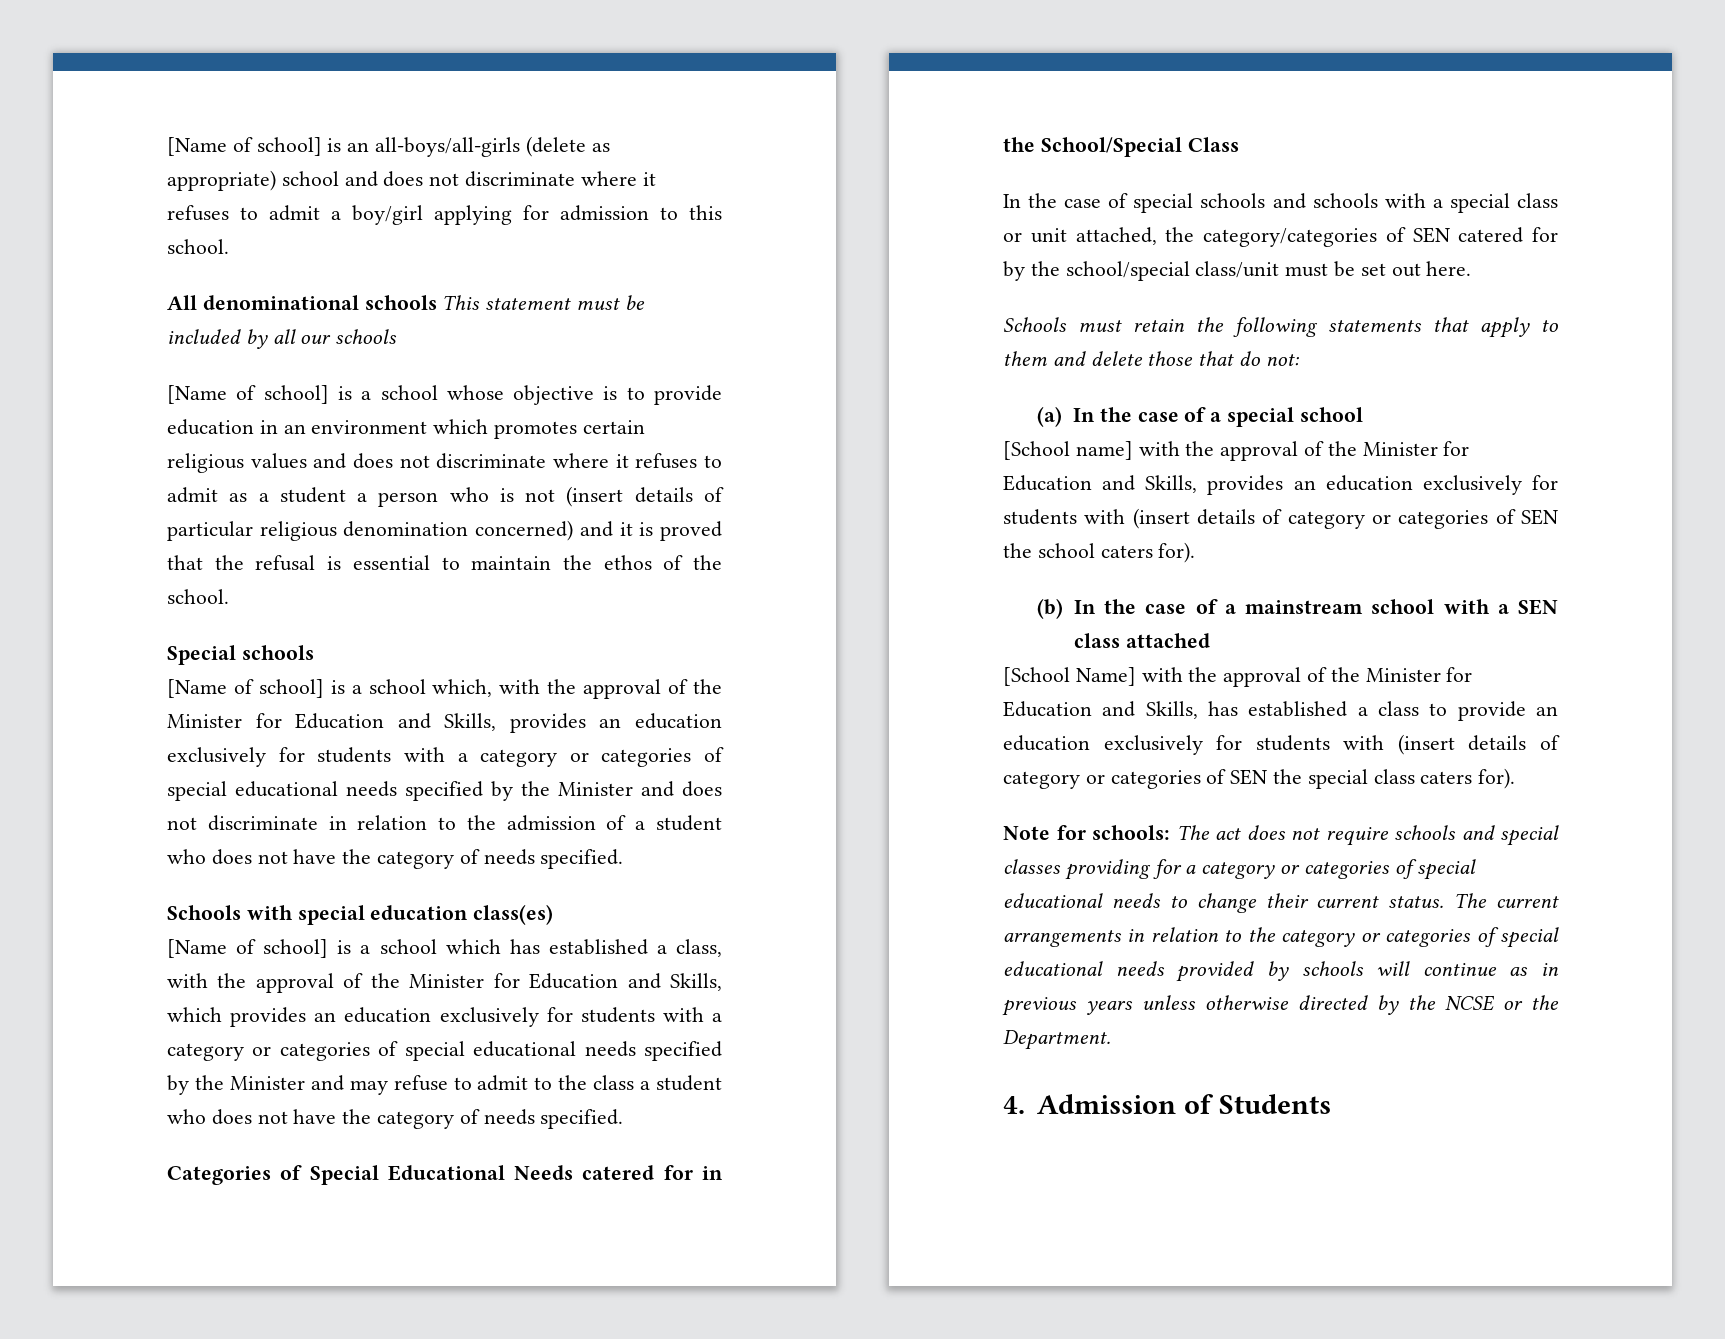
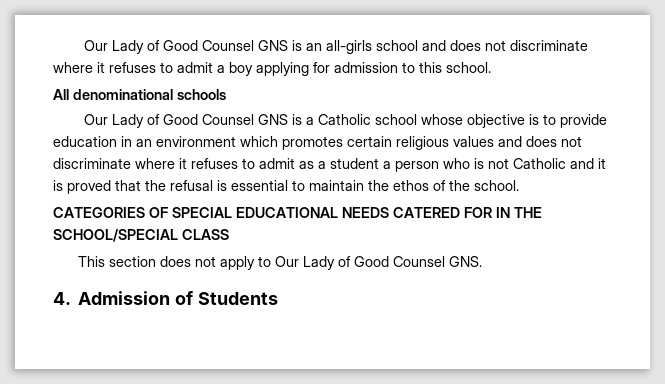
[167,136,610,157] [167,170,276,191] [Name of school] is an all-boys/all-girls (delete as appropriate) -> [84,40,373,54] Our Lady of Good Counsel GNS is an all-girls
[352,205,423,225] boy/girl -> [229,62,253,76] boy
[442,295,645,310] [167,329,398,349] [167,385,372,404] This statement must be included by all our schools // [Name of school] is a -> [84,114,372,128] // Our Lady of Good Counsel GNS is a Catholic
[566,486,724,507] [167,520,574,541] (insert details of particular religious denomination concerned) -> [513,158,566,169] Catholic
[167,645,314,665] [167,679,723,699] [167,713,722,733] [167,747,724,767] [167,781,722,801] [167,815,722,831] [167,849,624,869] [167,904,554,925] [167,939,723,958] [167,973,723,993] [167,1007,722,1027] [167,1041,722,1061] [167,1075,723,1095] [167,1109,624,1129] [167,1165,723,1185] [1003,137,1239,157] [1003,193,1558,213] [1003,227,1558,247] [1003,261,1472,281] [1003,317,1558,338] [1003,351,1300,366] [1037,406,1363,427] [1003,441,1470,461] [1003,475,1558,495] [1003,508,1558,529] [1003,542,1196,563] [1037,598,1558,619] [1074,633,1210,648] [1003,667,1473,687] [1003,701,1558,721] [1003,734,1560,755] [1003,768,1516,789] [1003,825,1559,846] [1003,859,1477,880] [1003,893,1559,913] [1003,927,1559,948] [1003,961,1559,982] [1002,995,1559,1016] [1003,1030,1111,1050] Special schools // [Name of school] is a school which, with the approval of the Minister for Education and Skills, provides an education exclusively for students with a category or categories of special educational needs specified by the Minister and does not discriminate in relation to the admission of a student who does not have the category of needs specified. // Schools with special education class(es) // [Name of school] is a school which has established a class, with the approval of the Minister for Education and Skills, which provides an education exclusively for students with a category or categories of special educational needs specified by the Minister and may refuse to admit to the class a student who does not have the category of needs specified. // Categories of Special Educational Needs catered for in the School/Special Class // In the case of special schools and schools with a special class or unit attached, the category/categories of SEN catered for by the school/special class/unit must be set out here. // Schools must retain the following statements that apply to them and delete those that do not: // (a) In the case of a special school // [School name] with the approval of the Minister for Education and Skills, provides an education exclusively for students with (insert details of category or categories of SEN the school caters for). // (b) In the case of a mainstream school with a SEN class attached // [School Name] with the approval of the Minister for Education and Skills, has established a class to provide an education exclusively for students with (insert details of category or categories of SEN the special class caters for). // Note for schools: The act does not require schools and special classes providing for a category or categories of special educational needs to change their current status. The current arrangements in relation to the category or categories of special educational needs provided by schools will continue as in previous years unless otherwise directed by the NCSE or the Department. -> [53,207,542,218] [53,229,229,242] [78,256,483,270] CATEGORIES OF SPECIAL EDUCATIONAL NEEDS CATERED FOR IN THE SCHOOL/SPECIAL CLASS // This section does not apply to Our Lady of Good Counsel GNS.

